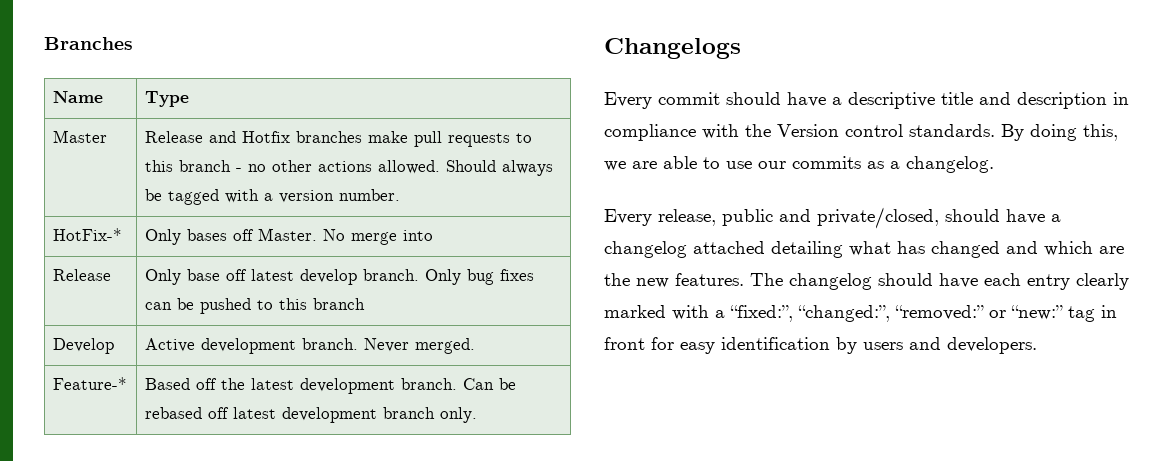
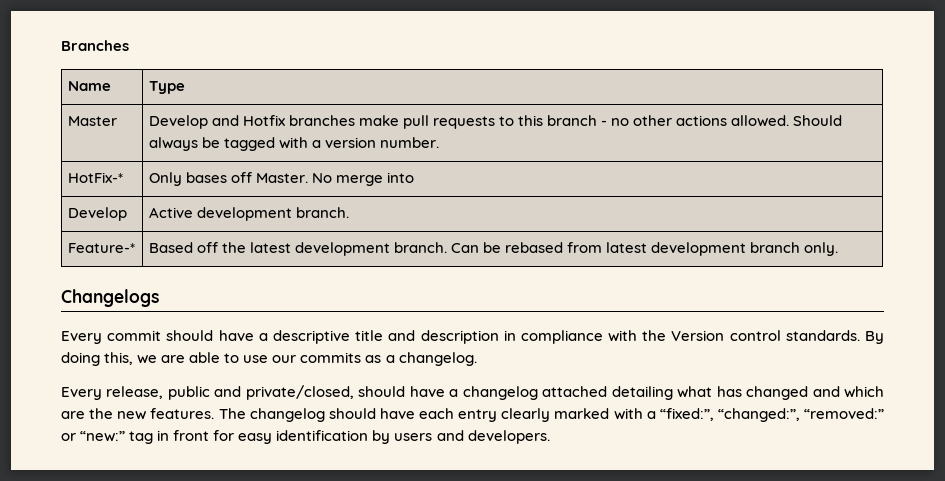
[144,131,203,143] Release -> [148,115,208,129] Develop
[52,269,111,281] [144,269,534,285] [144,298,365,314] // Release | Only base off latest develop branch. Only bug fixes can be pushed to this branch -> (414, 177) none
[363,338,475,354] Never merged. -> (349, 212) none
[207,407,229,419] off -> [567,242,603,253] from

